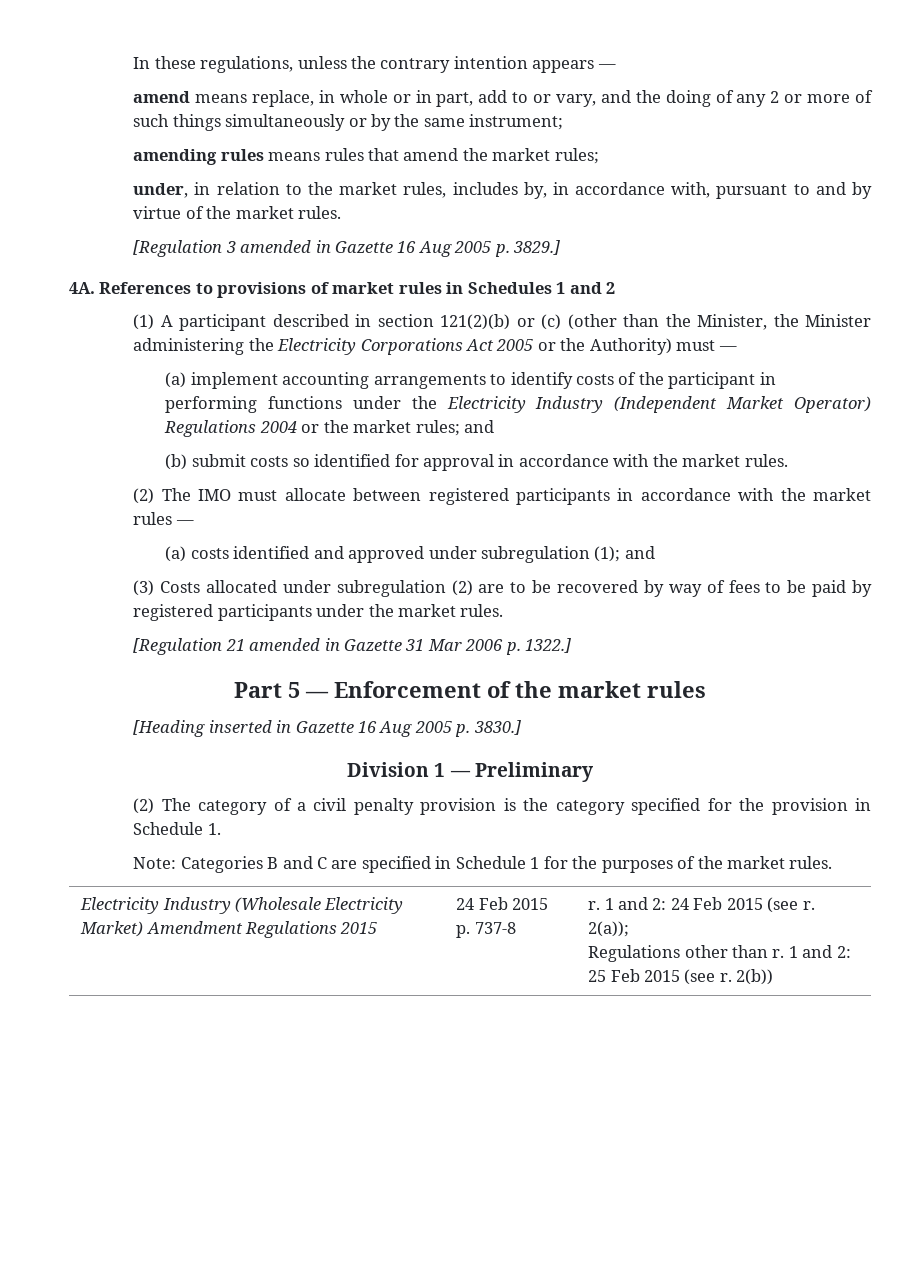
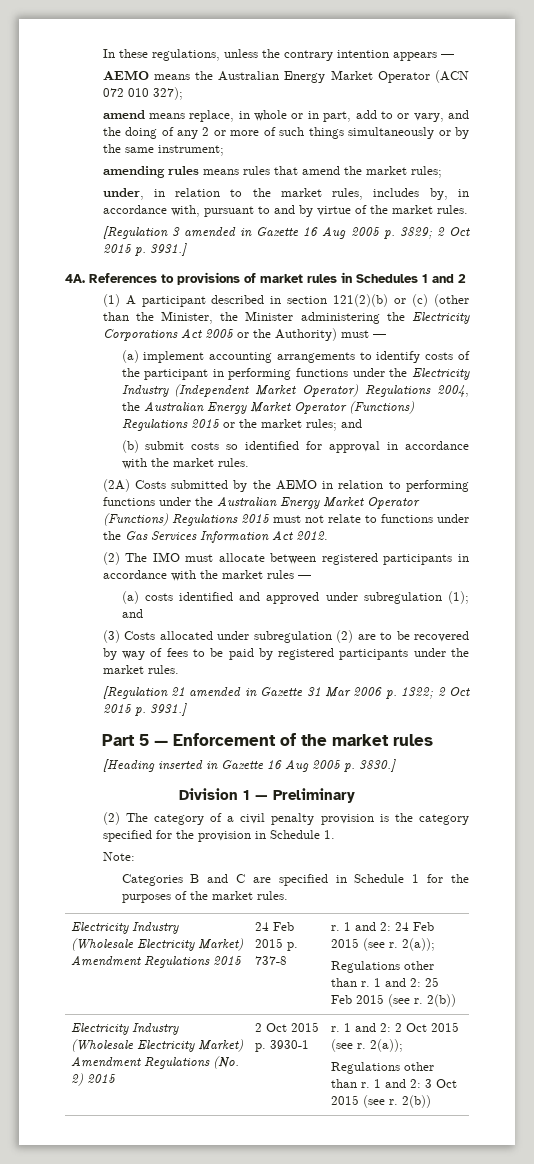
(616, 66) none -> [102,70,470,83] [102,87,183,100] // AEMO means the Australian Energy Market Operator (ACN 072 010 327);
[513,240,561,255] 3829.] -> [399,227,470,239] [102,243,187,256] 3829; 2 Oct 2015 p. 3931.]
[259,421,297,433] 2004 -> [437,385,469,397] [121,401,414,414] [121,419,220,431] 2004, the Australian Energy Market Operator (Functions) Regulations 2015
(788, 460) none -> [102,479,470,492] [102,496,420,509] [102,513,470,526] [102,530,328,543] // (2A) Costs submitted by the AEMO in relation to performing functions under the Australian Energy Market Operator (Functions) Regulations 2015 must not relate to functions under the Gas Services Information Act 2012.
[525,638,572,653] 1322.] -> [401,687,471,699] [102,703,187,716] 1322; 2 Oct 2015 p. 3931.]
(177, 863) none -> (135, 856) //
(774, 977) none -> [71,1023,180,1035] [71,1039,244,1052] [71,1056,240,1069] [71,1073,117,1086] [255,1022,320,1032] [255,1040,310,1052] [331,1022,460,1032] [331,1039,404,1052] [331,1062,435,1074] [331,1079,458,1088] [331,1095,432,1108] // Electricity Industry (Wholesale Electricity Market) Amendment Regulations (No. 2) 2015 | 2 Oct 2015 p. 3930-1 | r. 1 and 2: 2 Oct 2015 (see r. 2(a)); // Regulations other than r. 1 and 2: 3 Oct 2015 (see r. 2(b))

